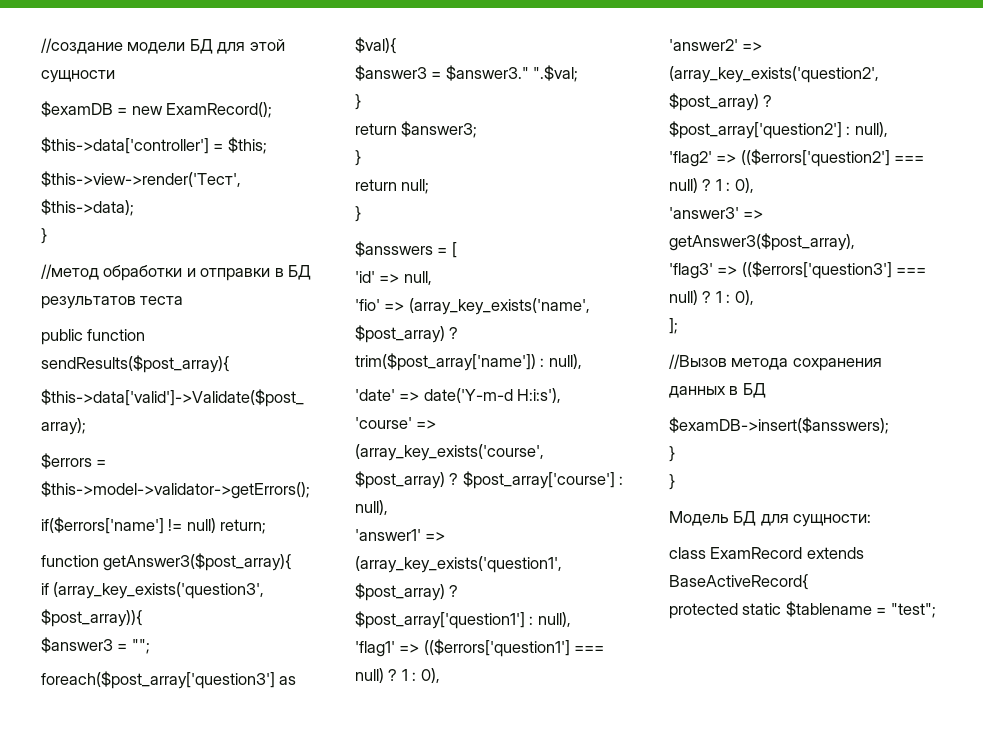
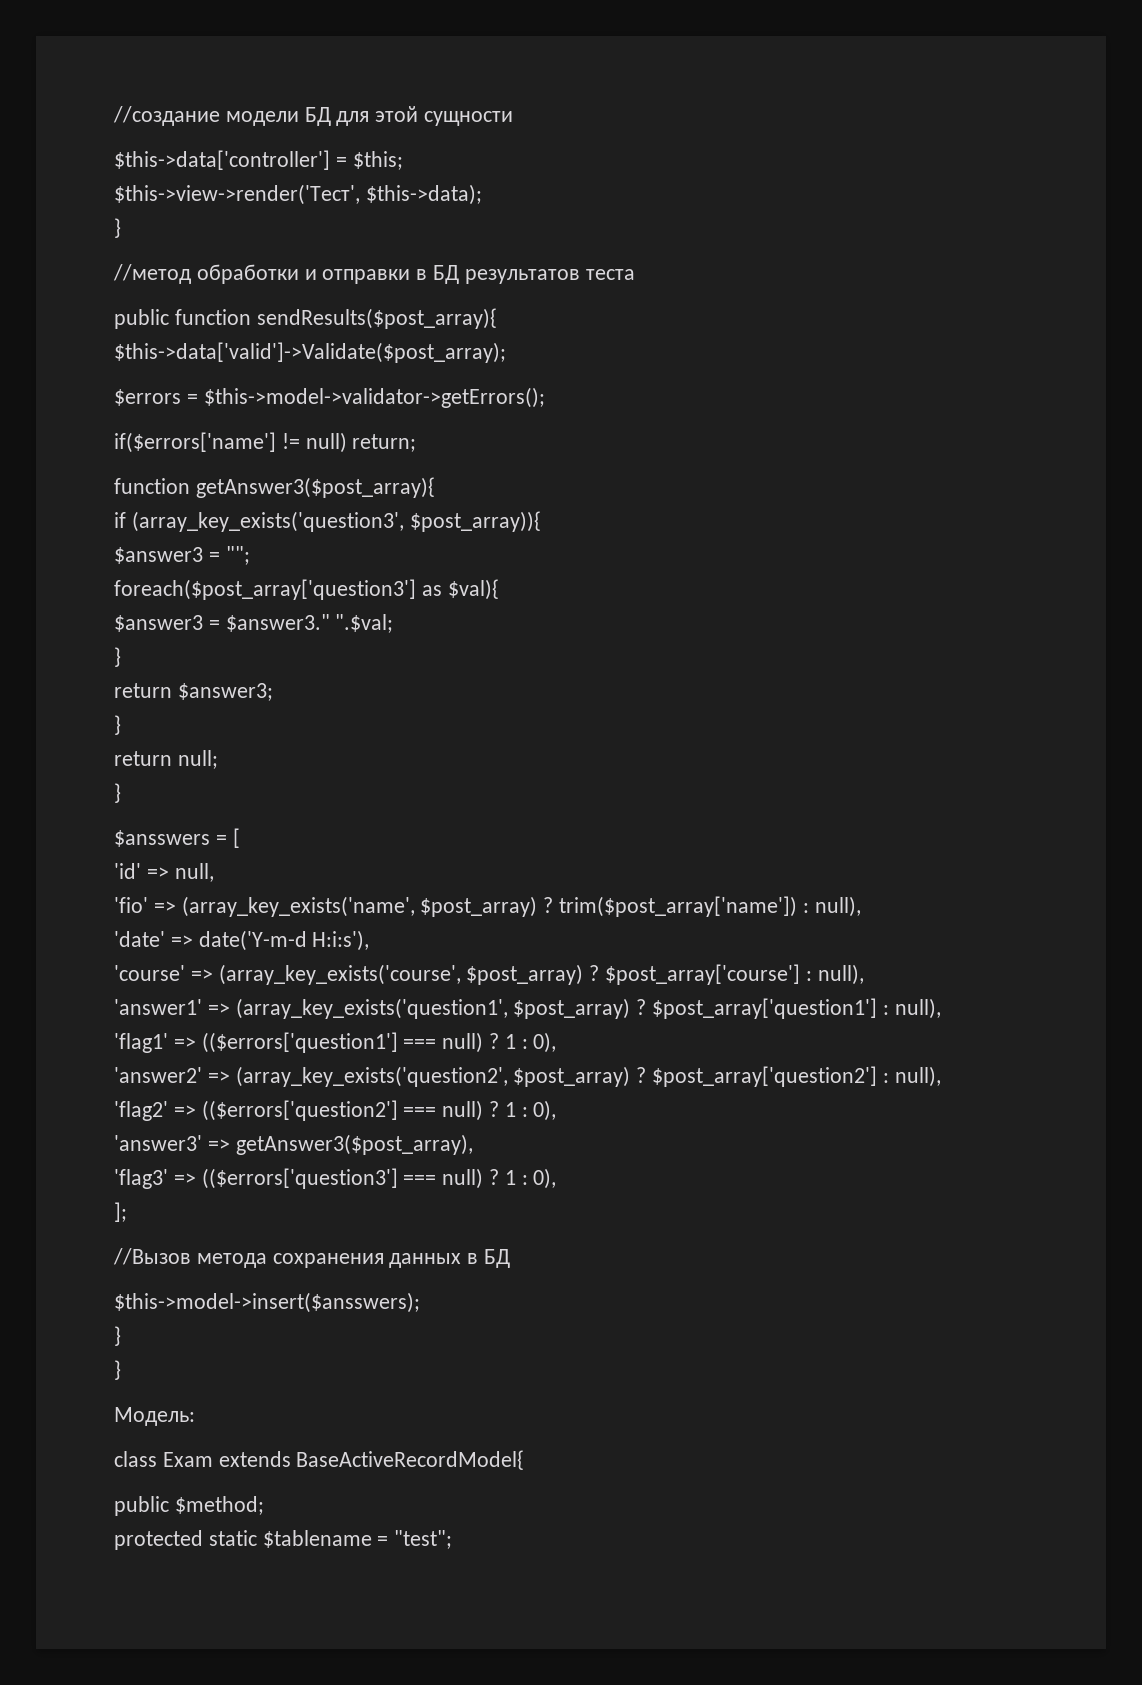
[41,101,273,118] // $examDB = new ExamRecord(); -> (514, 118) none
[669,417,889,434] $examDB->insert($ansswers); -> [114,1292,420,1313] $this->model->insert($ansswers);
[669,511,872,527] [669,547,864,559] [669,574,808,590] Модель БД для сущности: // class ExamRecord extends BaseActiveRecord{ -> [114,1407,195,1426] [114,1450,525,1470] [114,1496,264,1516] Модель: // class Exam extends BaseActiveRecordModel{ // public $method;

